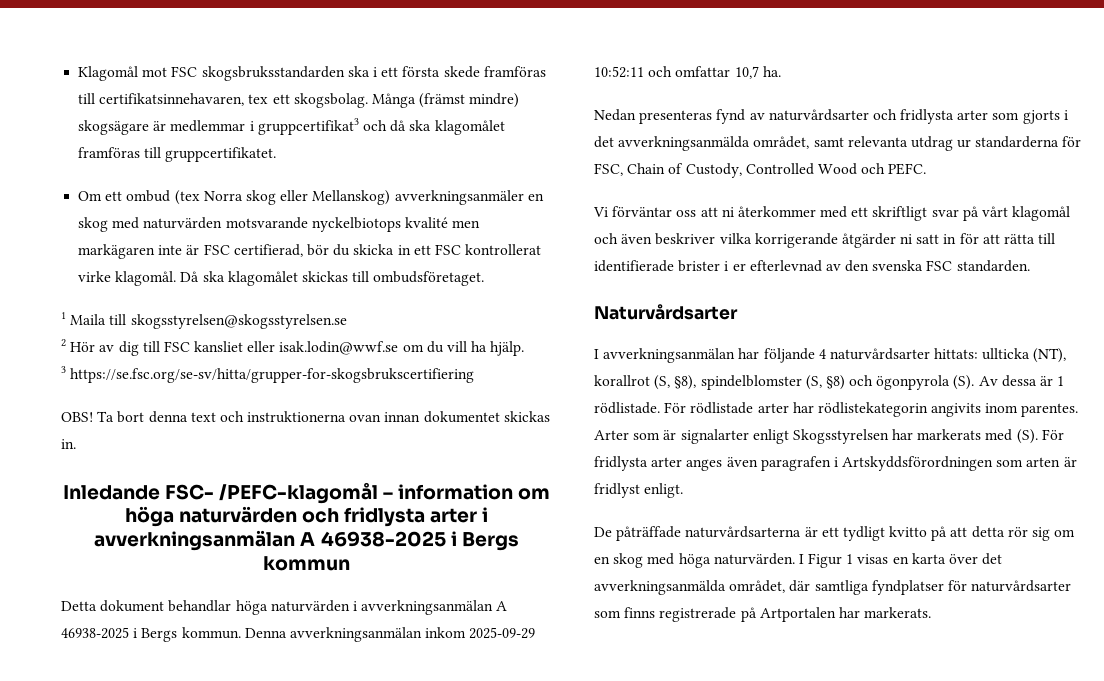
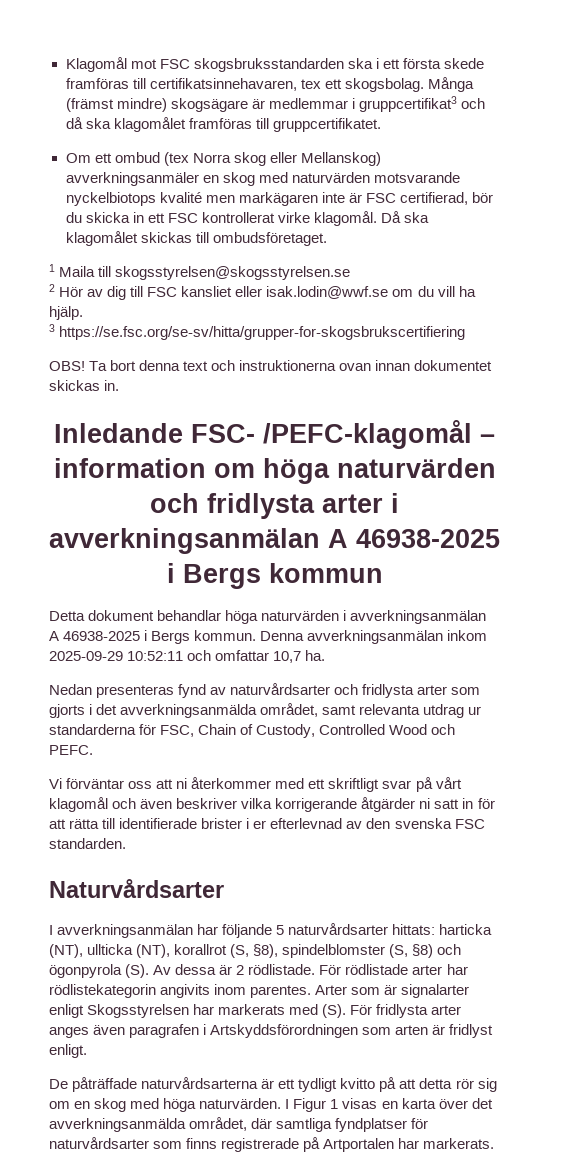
[818,349,826,359] 4 -> [276,925,285,935] 5
(979, 353) none -> [439,924,493,935] [49,944,83,958] harticka (NT),
[1057,376,1065,386] 1 -> [236,965,245,975] 2

